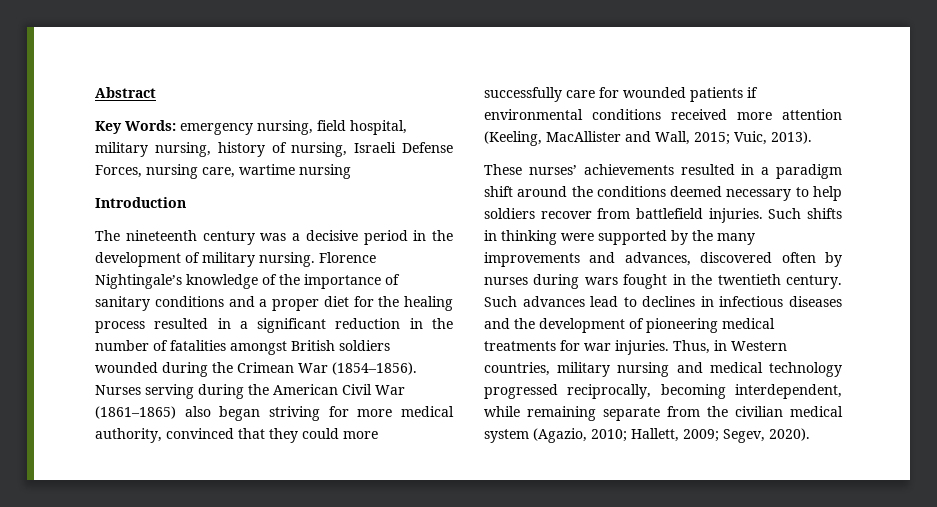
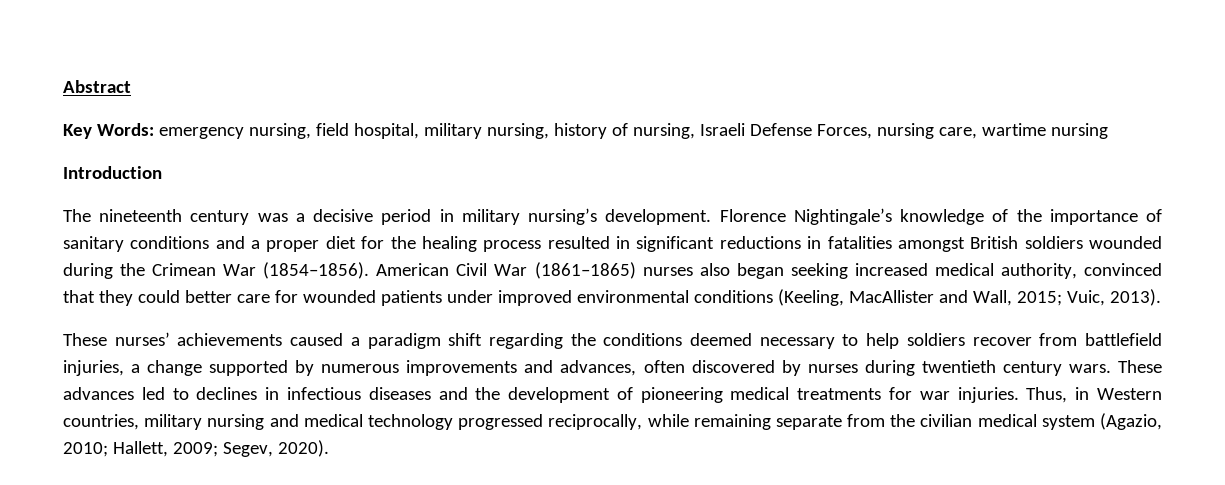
[432,230,453,241] [95,252,315,267] the development of military nursing. -> [461,208,712,225] military nursing’s development.
[239,318,453,333] [95,340,168,351] a significant reduction in the number of -> [636,236,822,252] significant reductions in
[95,384,269,399] Nurses serving during the -> (370, 270) none
(176, 412) none -> [642,267,693,276] nurses
[269,406,393,421] striving for more -> [790,263,928,279] seeking increased
[343,431,378,439] [484,87,562,102] more successfully -> [184,290,232,303] better
[747,87,758,98] [484,109,842,120] if environmental conditions received more attention -> [446,290,773,306] under improved environmental conditions
[680,164,755,175] resulted in -> [290,333,344,346] caused
[517,186,568,197] around -> [488,333,563,349] regarding
[708,208,842,223] [484,230,755,245] injuries. Such shifts in thinking were supported by the many -> [63,360,400,376] injuries, a change supported by numerous
[700,252,816,263] discovered often -> [643,360,775,373] often discovered
[584,274,842,289] [484,296,619,307] wars fought in the twentieth century. Such advances lead -> [921,360,1162,376] [63,387,165,400] twentieth century wars. These advances led
[660,384,842,399] becoming interdependent, -> (643, 422) none

